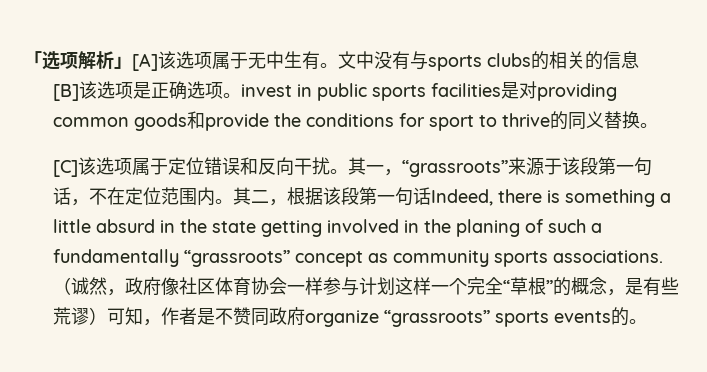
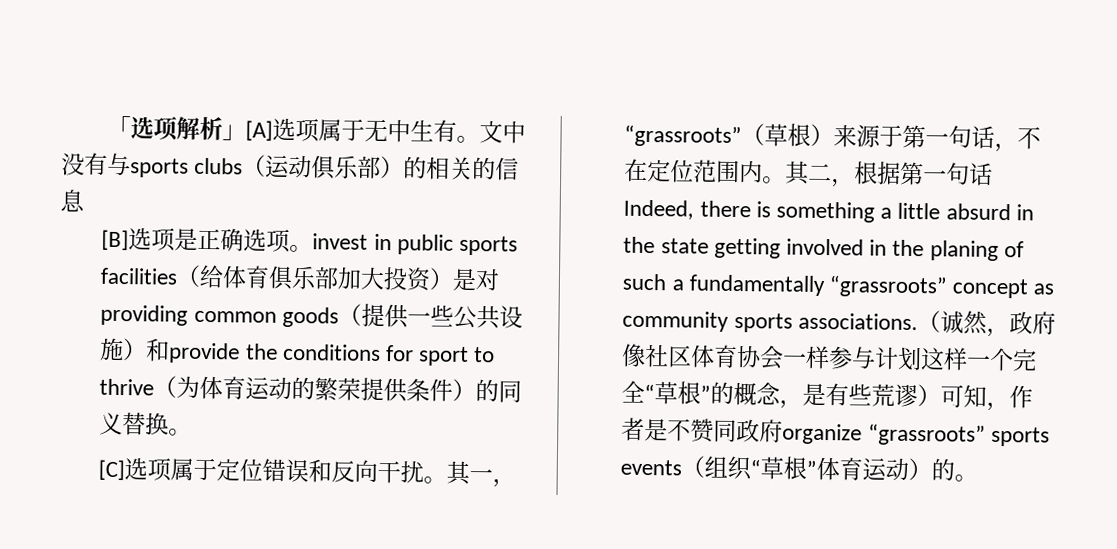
[158,51,176,69] 该 -> (273, 130) none
(531, 60) none -> [242,154,405,180] （运动俱乐部）
[79,81,98,99] 该 -> (130, 240) none
[501,81,618,101] [53,113,188,131] 是对providing common goods -> [176,264,501,292] [100,303,523,330] [99,337,148,362] （给体育俱乐部加大投资）是对providing common goods（提供一些公共设施）
(551, 120) none -> [153,375,477,403] （为体育运动的繁荣提供条件）
[78,157,97,175] 该 -> (126, 470) none
[508,157,599,176] 来源于该段 -> [741,123,904,148] （草根）来源于
[323,187,360,205] 该段 -> (902, 173) none
(612, 317) none -> [681,455,933,481] （组织“草根”体育运动）

